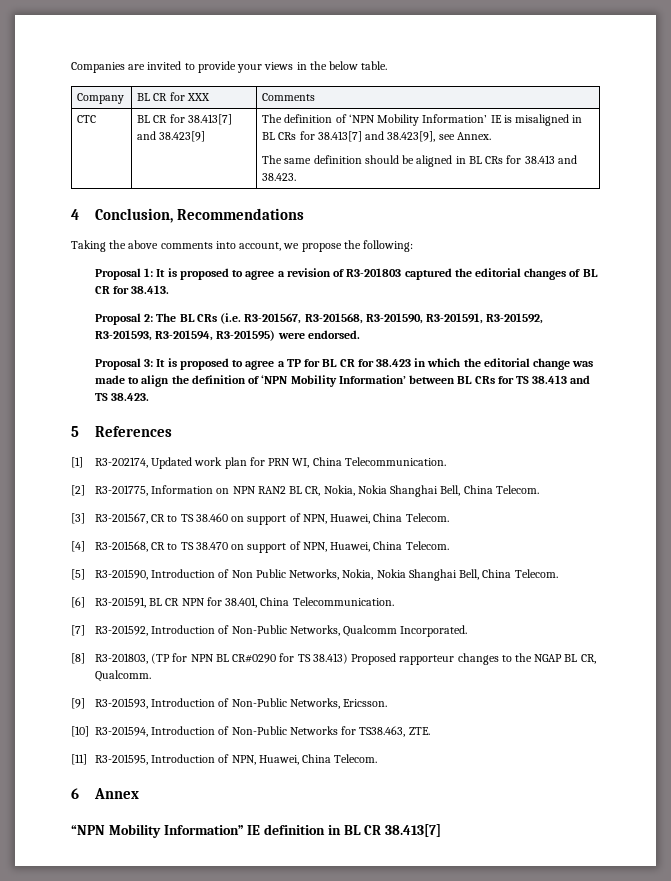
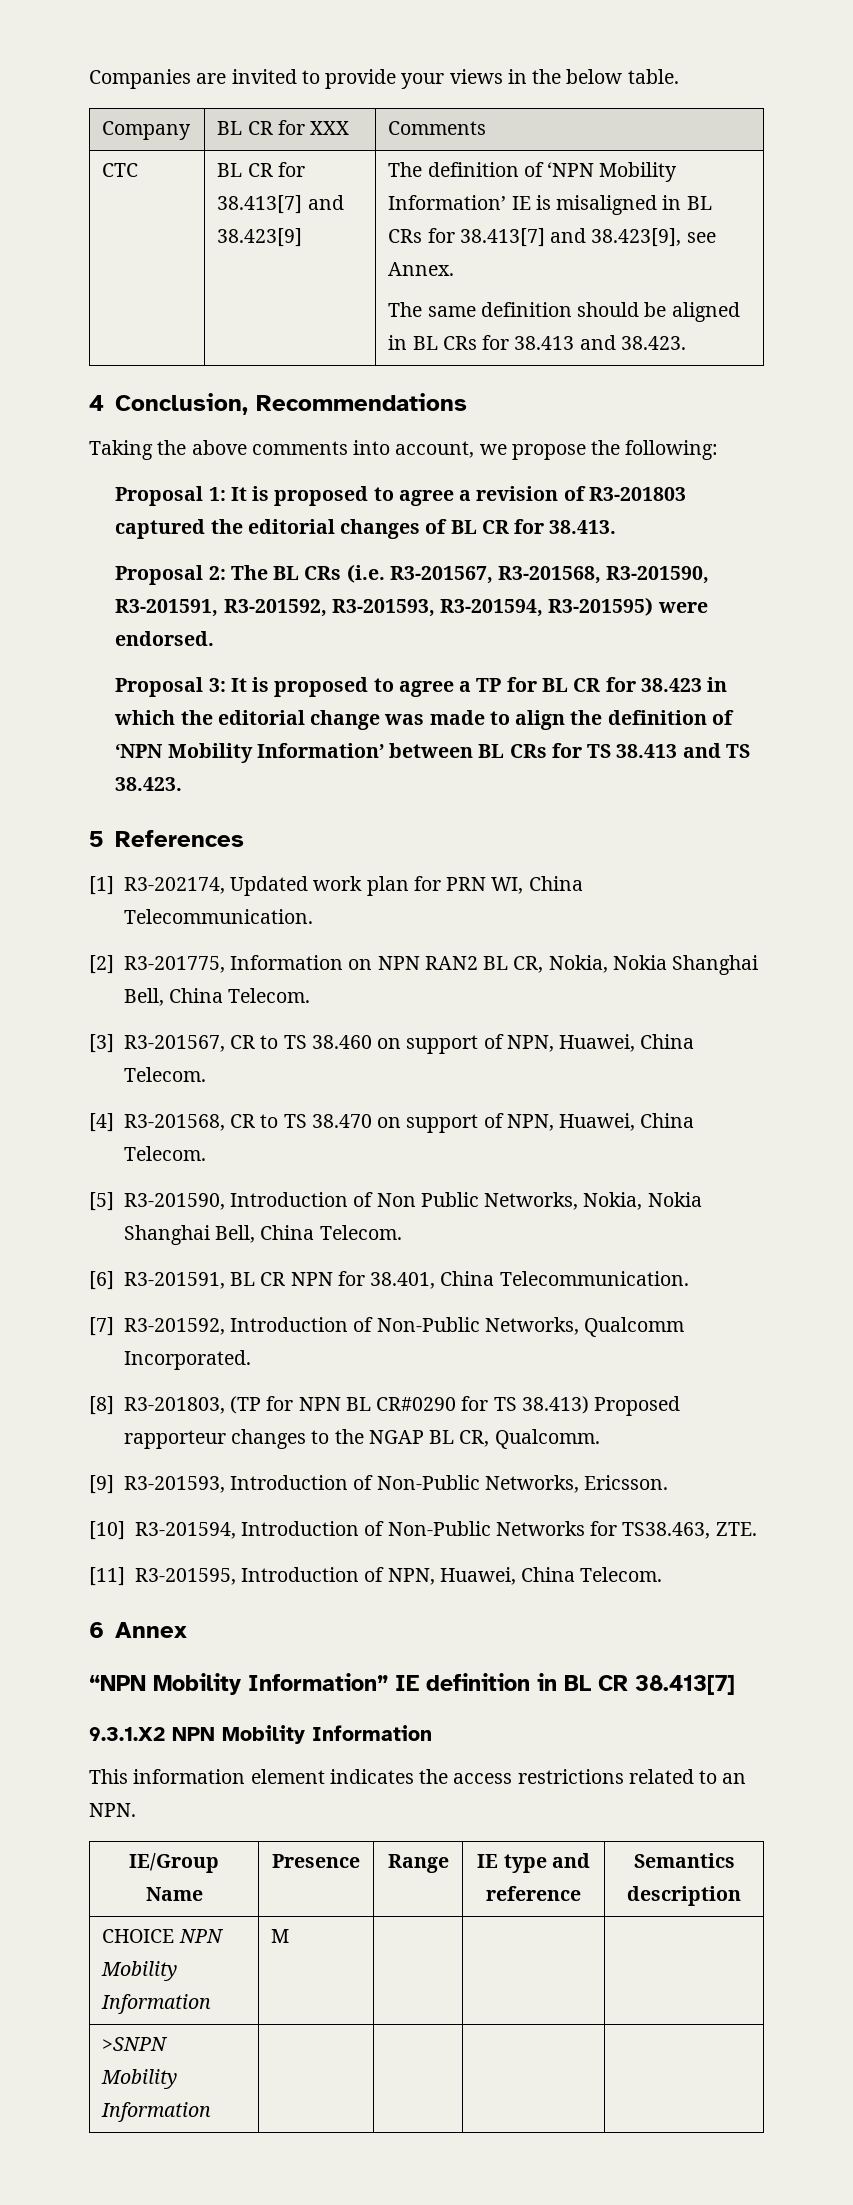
(442, 830) none -> [89,1725,432,1744] [89,1769,747,1784] [89,1803,136,1817] [129,1853,219,1873] [145,1887,203,1901] [272,1854,360,1868] [387,1854,449,1873] [477,1853,590,1873] [486,1886,581,1901] [633,1853,735,1868] [627,1886,741,1906] [102,1929,224,1943] [101,1961,178,1981] [101,1994,212,2014] [271,1929,290,1943] [102,2037,169,2051] [101,2069,178,2089] [101,2102,212,2122] // 9.3.1.X2 NPN Mobility Information // This information element indicates the access restrictions related to an NPN. // IE/Group Name | Presence | Range | IE type and reference | Semantics description // CHOICE NPN Mobility Information | M | | | // >SNPN Mobility Information | | | |

